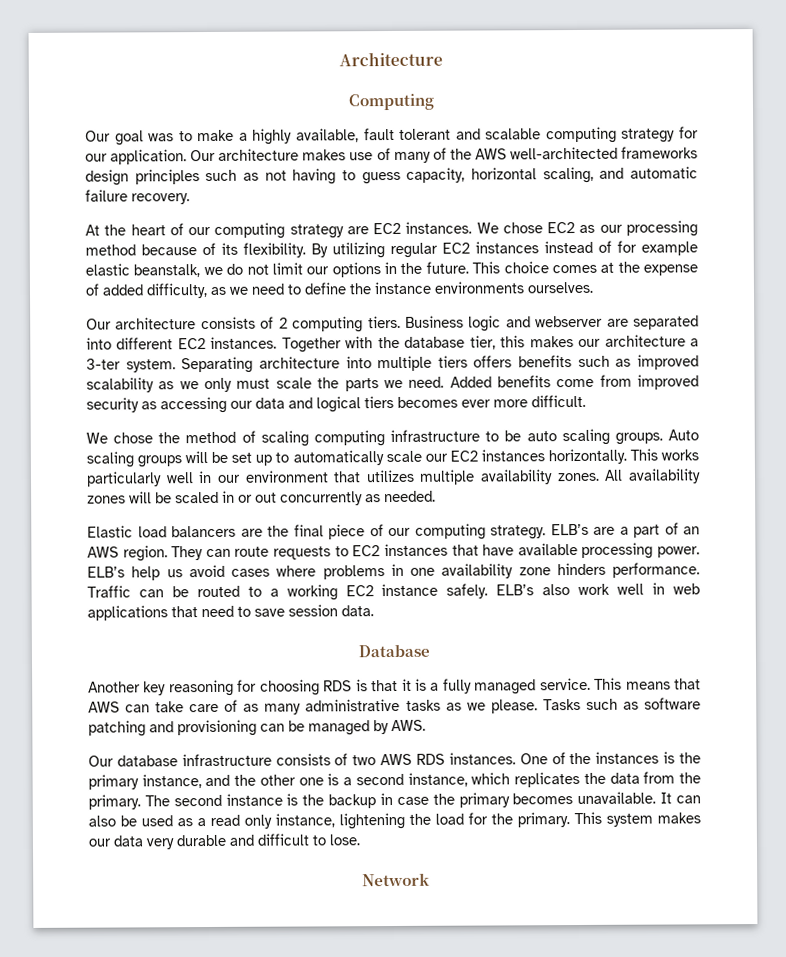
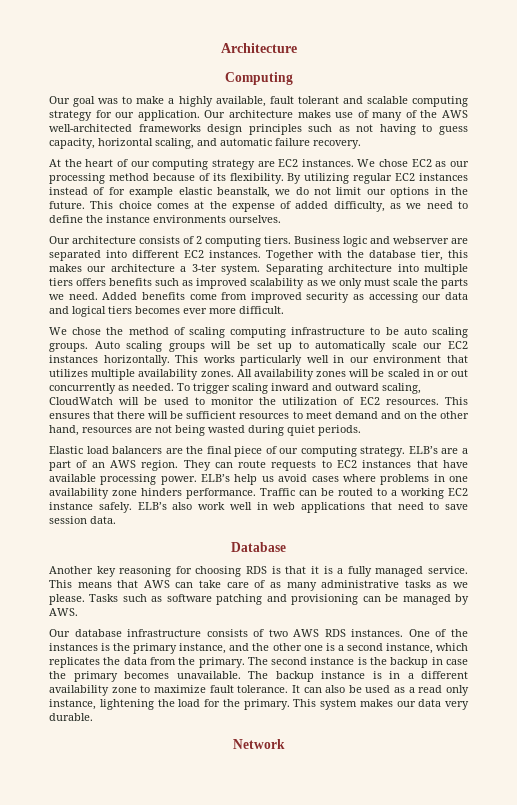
(436, 496) none -> [177,383,421,394] [49,397,469,405] [49,411,470,419] [49,425,361,436] To trigger scaling inward and outward scaling, CloudWatch will be used to monitor the utilization of EC2 resources. This ensures that there will be sufficient resources to meet demand and on the other hand, resources are not being wasted during quiet periods.
(657, 798) none -> [248,671,468,682] [49,685,289,696] The backup instance is in a different availability zone to maximize fault tolerance.
[176,833,360,847] durable and difficult to lose. -> [49,713,93,721] durable.

